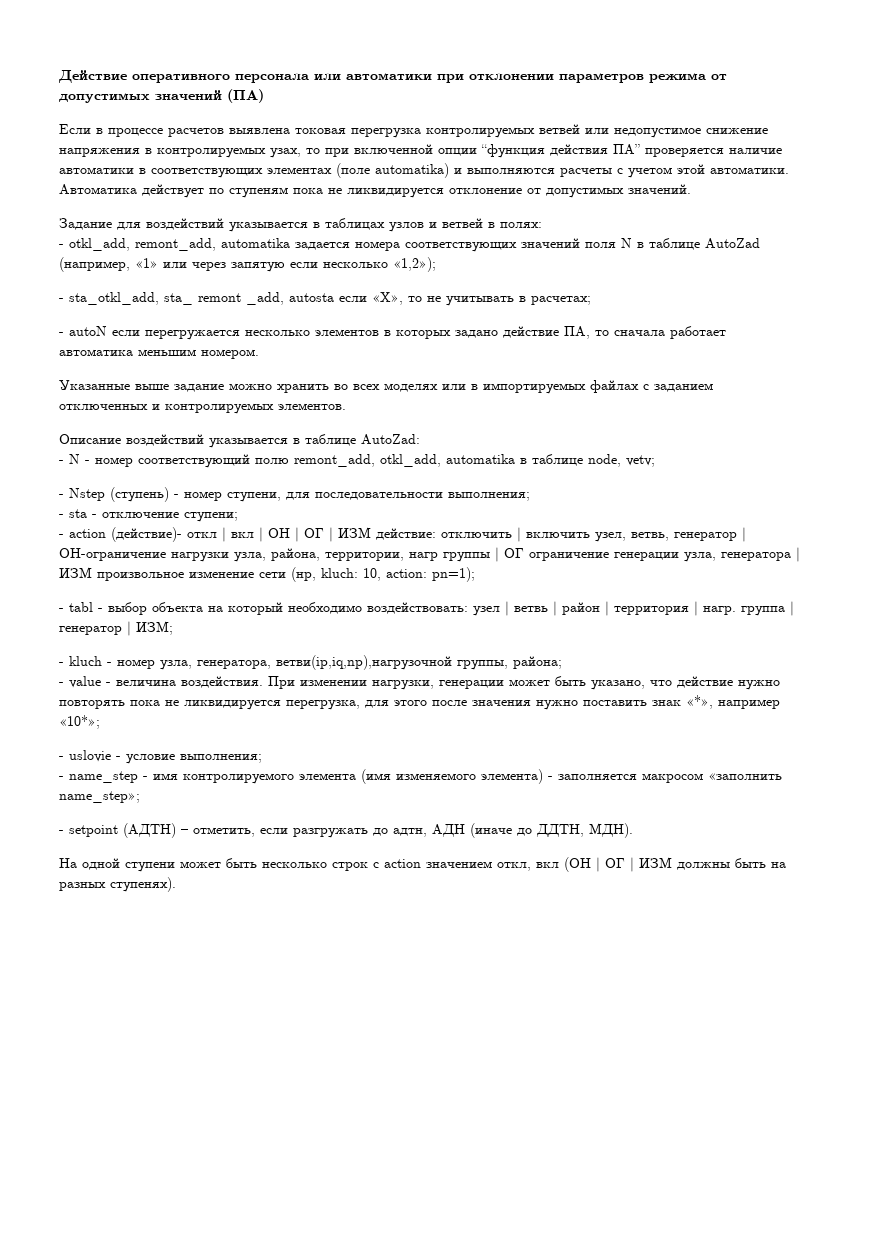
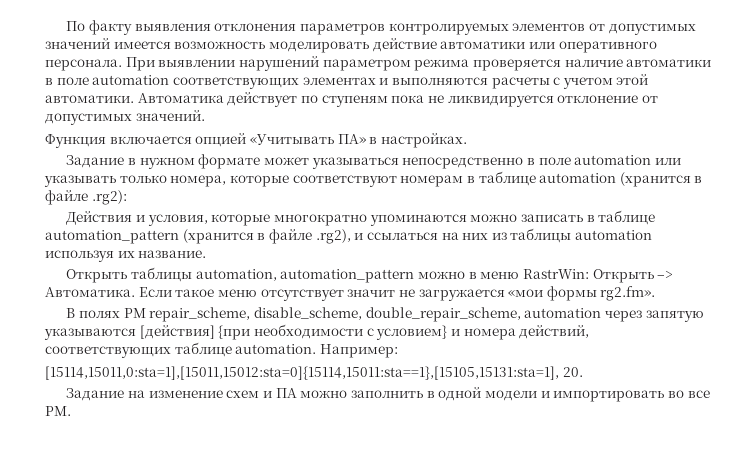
[58,70,727,83] [59,89,264,103] [59,124,768,138] [59,144,782,158] [59,163,449,178] Действие оперативного персонала или автоматики при отклонении параметров режима от допустимых значений (ПА) // Если в процессе расчетов выявлена токовая перегрузка контролируемых ветвей или недопустимое снижение напряжения в контролируемых узах, то при включенной опции “функция действия ПА” проверяется наличие автоматики в соответствующих элементах (поле automatika) -> [66,20,696,35] [45,38,657,53] [45,56,712,71] [45,75,376,89] По факту выявления отклонения параметров контролируемых элементов от допустимых значений имеется возможность моделировать действие автоматики или оперативного персонала. При выявлении нарушений параметром режима проверяется наличие автоматики в поле automation соответствующих элементах
[59,218,542,232] [59,238,760,252] [59,257,436,272] [59,292,591,306] [59,326,726,340] [59,349,259,359] [59,380,713,394] [59,403,346,414] [59,434,420,448] [59,454,655,468] [59,487,530,502] [59,509,238,522] [59,527,746,542] [59,547,800,562] [59,567,475,582] [59,601,794,616] [59,621,173,636] [59,655,562,670] [59,676,780,690] [59,695,780,710] [59,715,100,729] [59,750,262,764] [59,769,782,784] [59,791,140,803] [59,823,633,838] [59,857,786,872] [59,877,176,892] Задание для воздействий указывается в таблицах узлов и ветвей в полях: // - otkl_add, remont_add, automatika задается номера соответствующих значений поля N в таблице AutoZad (например, «1» или через запятую если несколько «1,2»); // - sta_otkl_add, sta_ remont _add, autosta если «X», то не учитывать в расчетах; // - autoN если перегружается несколько элементов в которых задано действие ПА, то сначала работает автоматика меньшим номером. // Указанные выше задание можно хранить во всех моделях или в импортируемых файлах с заданием отключенных и контролируемых элементов. // Описание воздействий указывается в таблице AutoZad: // - N - номер соответствующий полю remont_add, otkl_add, automatika в таблице node, vetv; // - Nstep (ступень) - номер ступени, для последовательности выполнения; // - sta - отключение ступени; // - action (действие)- откл | вкл | ОН | ОГ | ИЗМ действие: отключить | включить узел, ветвь, генератор | ОН-ограничение нагрузки узла, района, территории, нагр группы | ОГ ограничение генерации узла, генератора | ИЗМ произвольное изменение сети (нр, kluch: 10, action: pn=1); // - tabl - выбор объекта на который необходимо воздействовать: узел | ветвь | район | территория | нагр. группа | генератор | ИЗМ; // - kluch - номер узла, генератора, ветви(ip,iq,np),нагрузочной группы, района; // - value - величина воздействия. При изменении нагрузки, генерации может быть указано, что действие нужно повторять пока не ликвидируется перегрузка, для этого после значения нужно поставить знак «*», например «10*»; // - uslovie - условие выполнения; // - name_step - имя контролируемого элемента (имя изменяемого элемента) - заполняется макросом «заполнить name_step»; // - setpoint (АДТН) – отметить, если разгружать до адтн, АДН (иначе до ДДТН, МДН). // На одной ступени может быть несколько строк с action значением откл, вкл (ОН | ОГ | ИЗМ должны быть на разных ступенях). -> [45,133,467,148] [66,154,681,169] [44,171,703,187] [45,190,127,205] [66,210,656,226] [45,228,653,244] [45,250,207,262] [66,267,674,283] [45,286,656,301] [66,307,704,322] [44,324,590,340] [45,342,398,358] [45,366,583,380] [66,387,710,402] [45,406,71,416] Функция включается опцией «Учитывать ПА» в настройках. // Задание в нужном формате может указываться непосредственно в поле automation или указывать только номера, которые соответствуют номерам в таблице automation (хранится в файле .rg2): // Действия и условия, которые многократно упоминаются можно записать в таблице automation_pattern (хранится в файле .rg2), и ссылаться на них из таблицы automation используя их название. // Открыть таблицы automation, automation_pattern можно в меню RastrWin: Открыть –> Автоматика. Если такое меню отсутствует значит не загружается «мои формы rg2.fm». // В полях РМ repair_scheme, disable_scheme, double_repair_scheme, automation через запятую указываются [действия] {при необходимости с условием} и номера действий, соответствующих таблице automation. Например: // [15114,15011,0:sta=1],[15011,15012:sta=0]{15114,15011:sta==1},[15105,15131:sta=1], 20. // Задание на изменение схем и ПА можно заполнить в одной модели и импортировать во все РМ.

